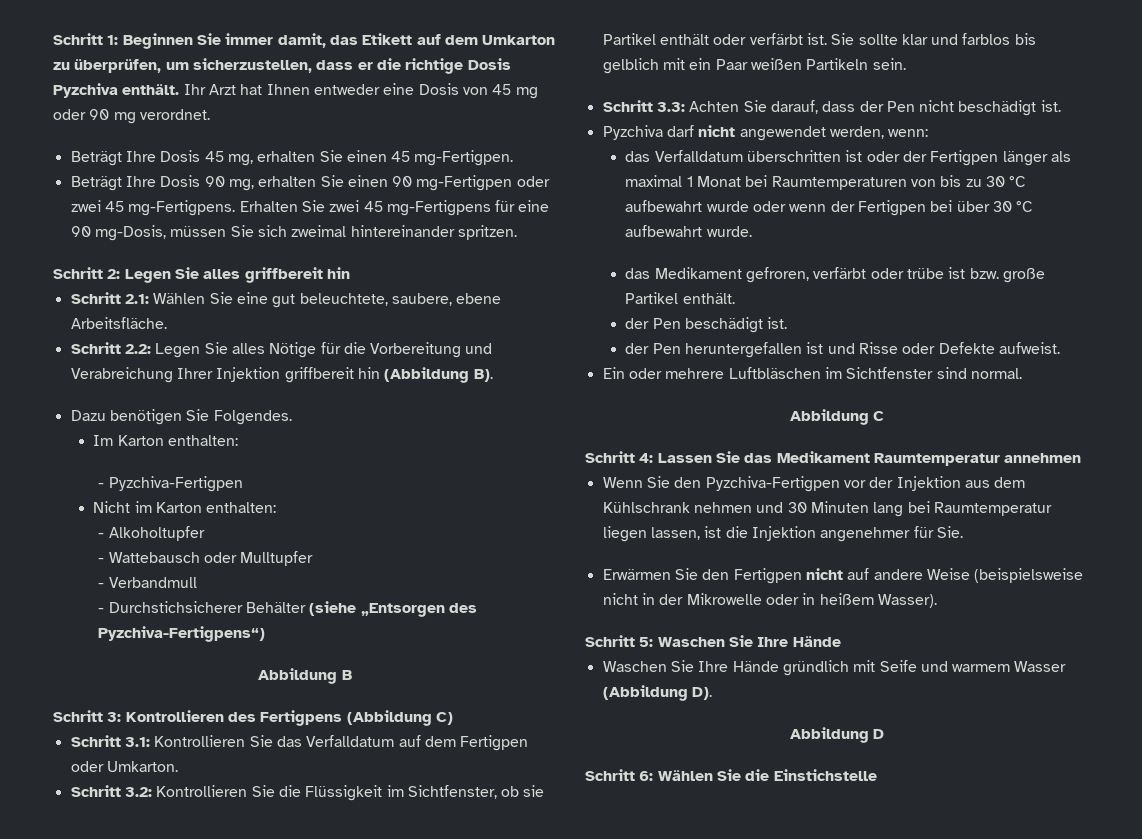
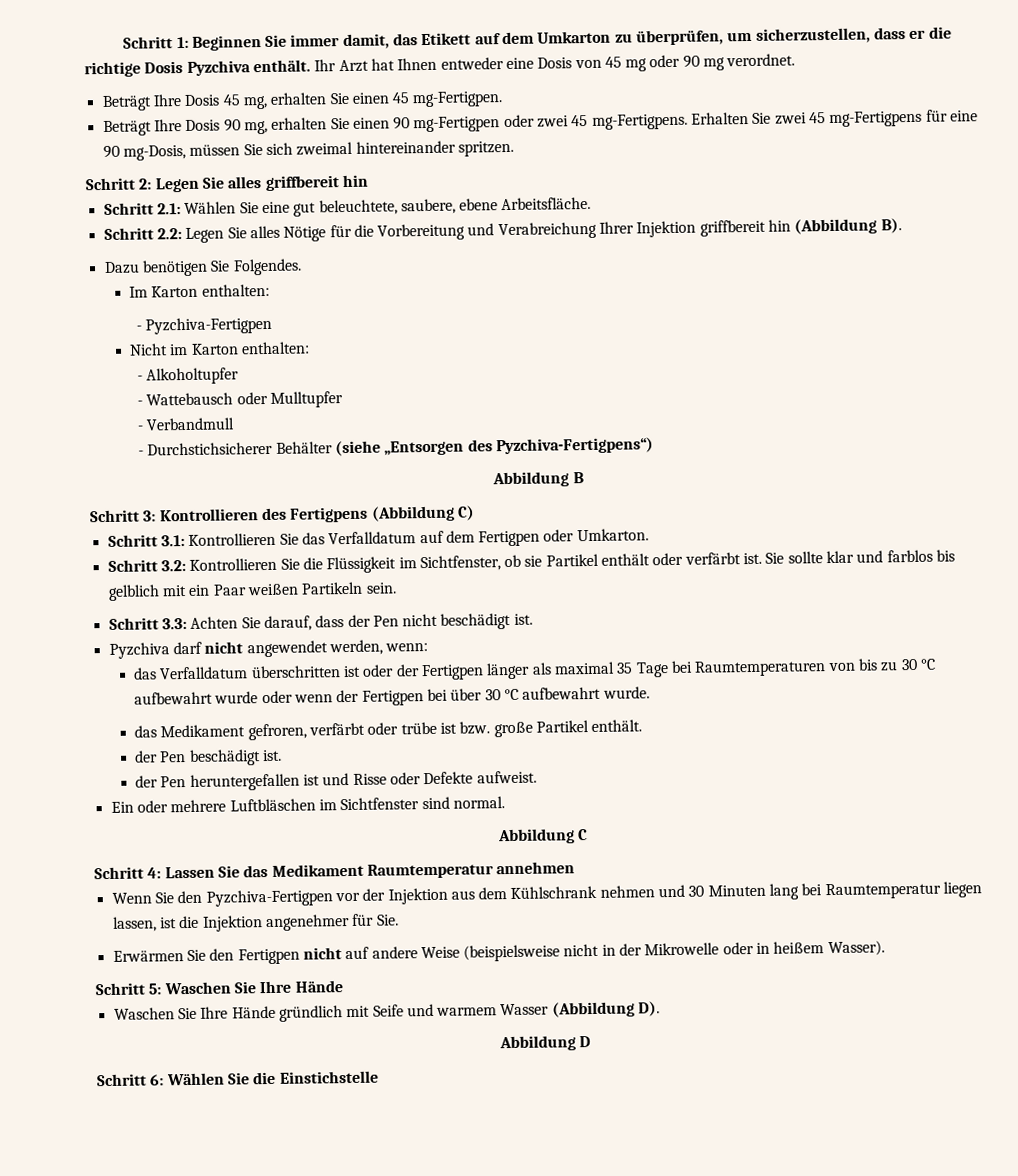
[686,176,741,187] 1 Monat -> [616,662,669,678] 35 Tage

